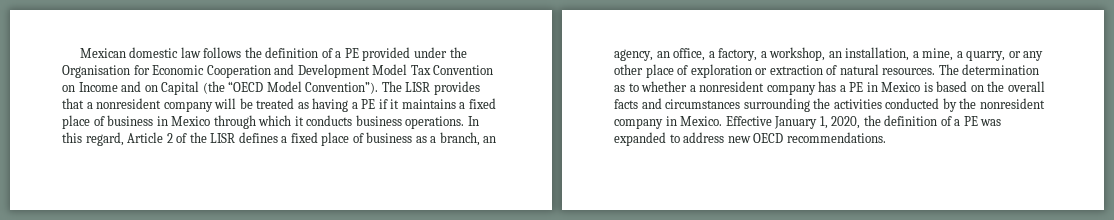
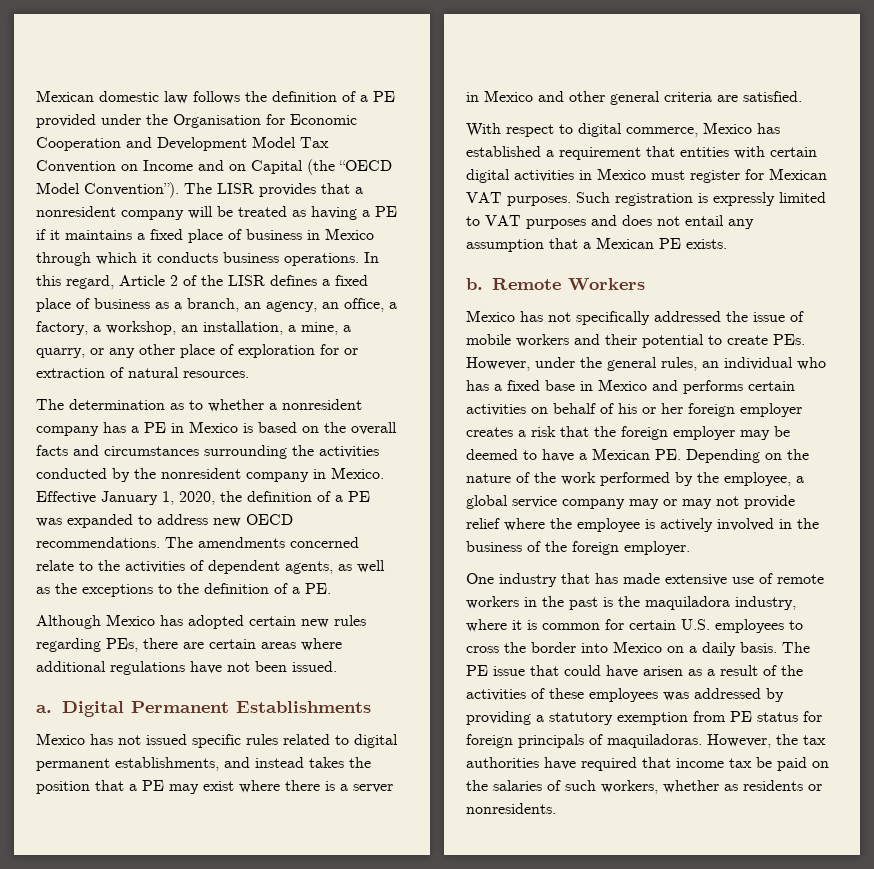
(752, 71) none -> [320,344,339,355] for
(936, 71) none -> (249, 374) //
(886, 137) none -> [165,537,359,548] [36,560,385,574] [36,583,331,597] [36,614,366,629] [36,638,342,652] [36,661,337,675] [36,701,371,717] [36,733,398,748] [36,757,371,771] [36,780,393,794] [466,90,802,105] [466,122,780,137] [466,146,817,160] [466,168,827,183] [466,192,826,206] [466,215,754,229] [466,237,727,252] [466,278,645,291] [466,310,804,325] [466,334,805,348] [466,357,826,371] [466,379,795,394] [466,403,802,417] [466,426,790,440] [466,448,809,463] [466,472,804,486] [466,495,795,509] [466,518,819,532] [466,541,690,555] [466,573,824,587] [466,596,796,610] [466,619,803,633] [466,641,810,656] [466,665,803,678] [466,688,784,702] [466,711,822,725] [466,734,826,748] [466,757,829,771] [466,780,822,794] [466,803,556,814] The amendments concerned relate to the activities of dependent agents, as well as the exceptions to the definition of a PE. // Although Mexico has adopted certain new rules regarding PEs, there are certain areas where additional regulations have not been issued. // a. Digital Permanent Establishments // Mexico has not issued specific rules related to digital permanent establishments, and instead takes the position that a PE may exist where there is a server in Mexico and other general criteria are satisfied. // With respect to digital commerce, Mexico has established a requirement that entities with certain digital activities in Mexico must register for Mexican VAT purposes. Such registration is expressly limited to VAT purposes and does not entail any assumption that a Mexican PE exists. // b. Remote Workers // Mexico has not specifically addressed the issue of mobile workers and their potential to create PEs. However, under the general rules, an individual who has a fixed base in Mexico and performs certain activities on behalf of his or her foreign employer creates a risk that the foreign employer may be deemed to have a Mexican PE. Depending on the nature of the work performed by the employee, a global service company may or may not provide relief where the employee is actively involved in the business of the foreign employer. // One industry that has made extensive use of remote workers in the past is the maquiladora industry, where it is common for certain U.S. employees to cross the border into Mexico on a daily basis. The PE issue that could have arisen as a result of the activities of these employees was addressed by providing a statutory exemption from PE status for foreign principals of maquiladoras. However, the tax authorities have required that income tax be paid on the salaries of such workers, whether as residents or nonresidents.

